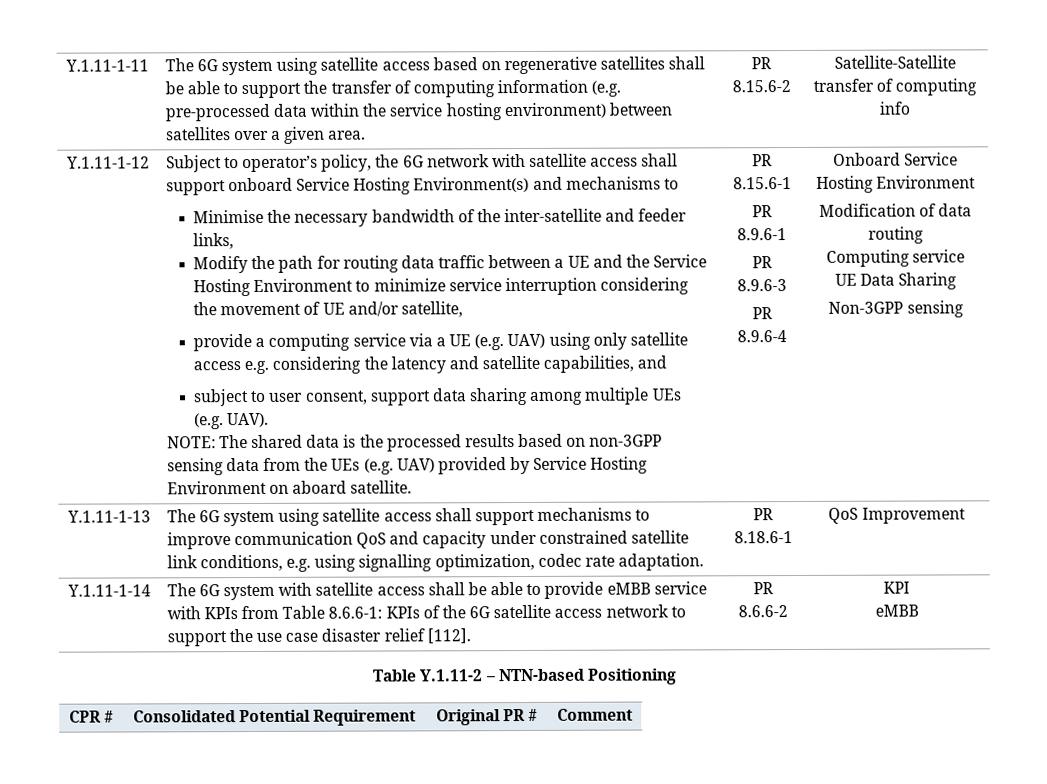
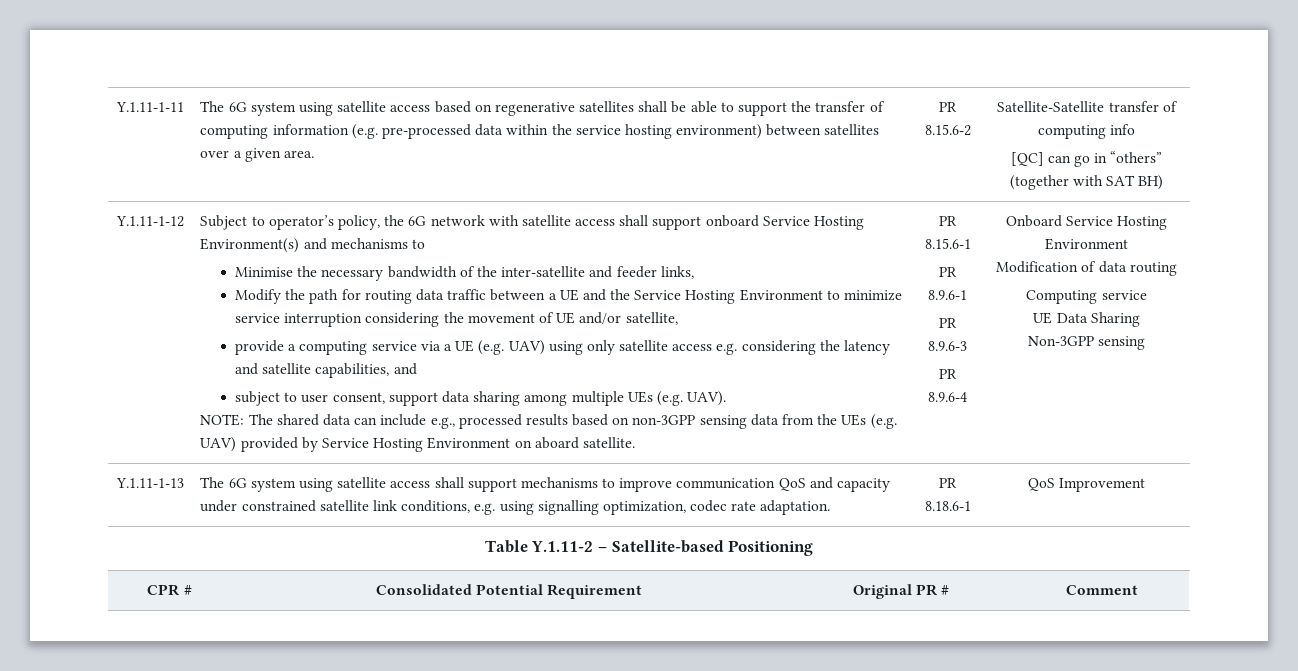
(910, 108) none -> [1010,151,1163,167] [1009,175,1164,190] // [QC] can go in “others” (together with SAT BH)
[343,434,384,448] is the -> [354,414,455,429] can include e.g.,
[66,584,151,597] [166,581,707,601] [166,604,686,620] [166,628,471,647] [753,582,774,595] [738,605,788,618] [883,581,910,594] [874,604,919,617] // Y.1.11-1-14 | The 6G system with satellite access shall be able to provide eMBB service with KPIs from Table 8.6.6-1: KPIs of the 6G satellite access network to support the use case disaster relief [112]. | PR 8.6.6-2 | KPI // eMBB -> (1146, 485) none
[498,668,585,682] NTN-based -> [611,540,724,553] Satellite-based

